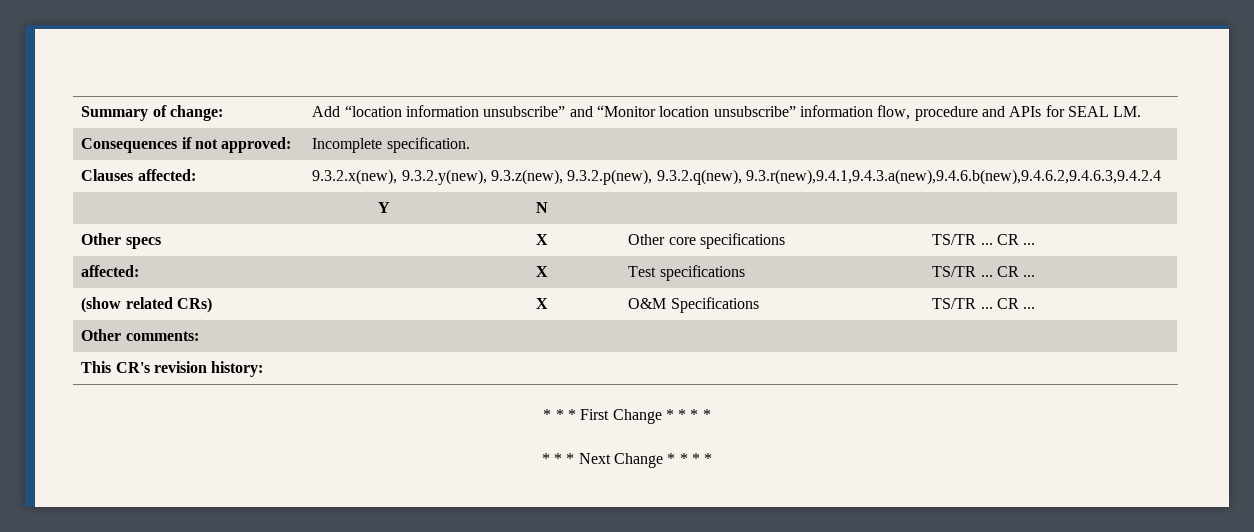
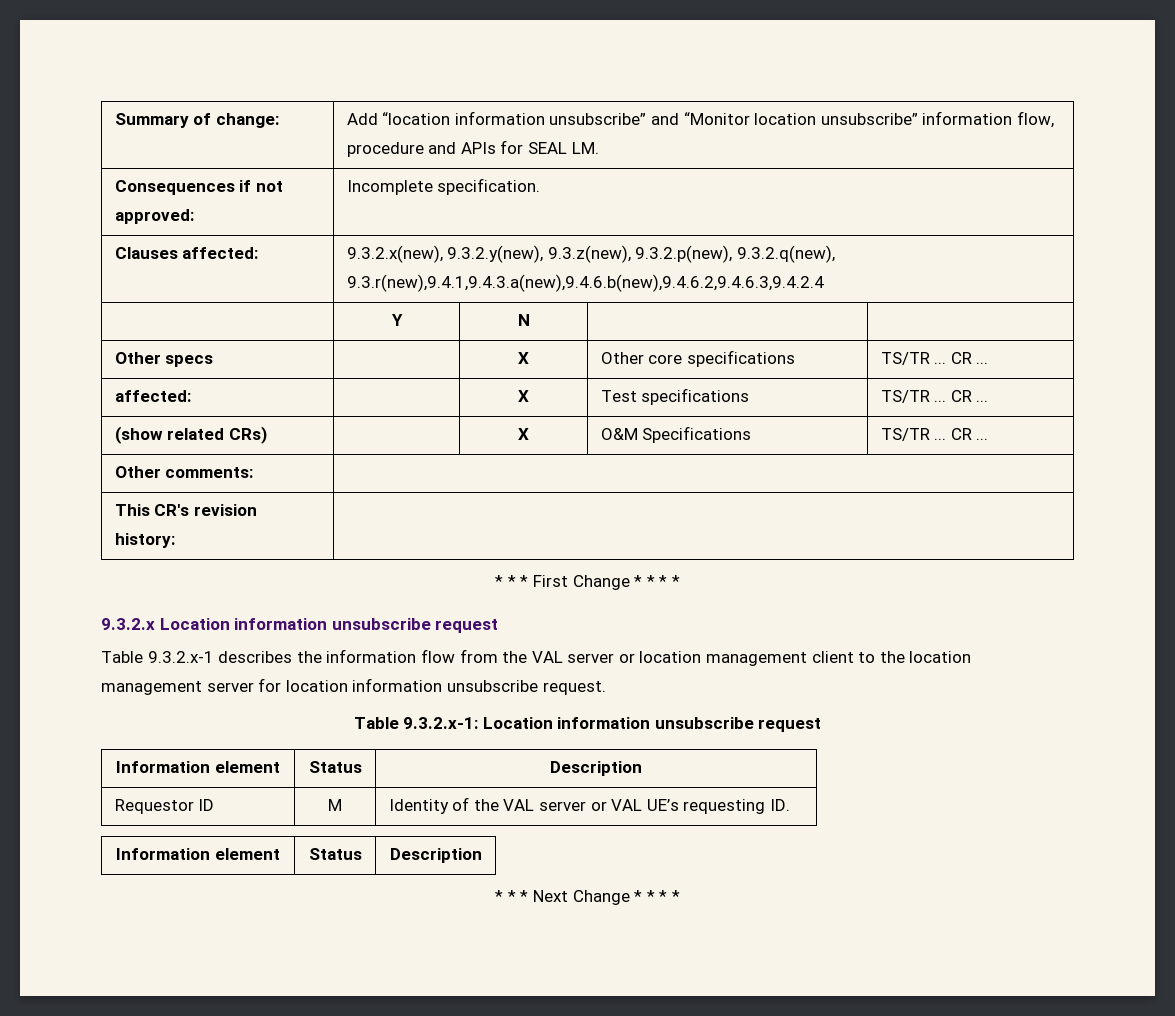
(711, 414) none -> [101,618,499,633] [101,649,972,666] [101,678,606,695] [353,717,822,732] [116,761,280,773] [308,761,362,773] [550,761,642,776] [114,799,215,814] [328,799,342,811] [388,797,790,814] [116,848,280,860] [308,848,362,860] [389,848,482,863] // 9.3.2.x Location information unsubscribe request // Table 9.3.2.x-1 describes the information flow from the VAL server or location management client to the location management server for location information unsubscribe request. // Table 9.3.2.x-1: Location information unsubscribe request // Information element | Status | Description // Requestor ID | M | Identity of the VAL server or VAL UE’s requesting ID. // Information element | Status | Description

